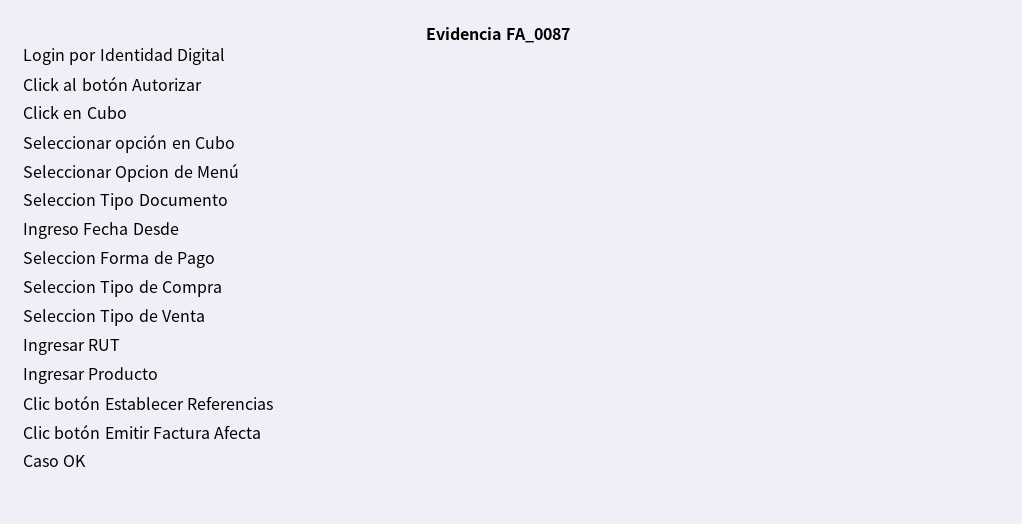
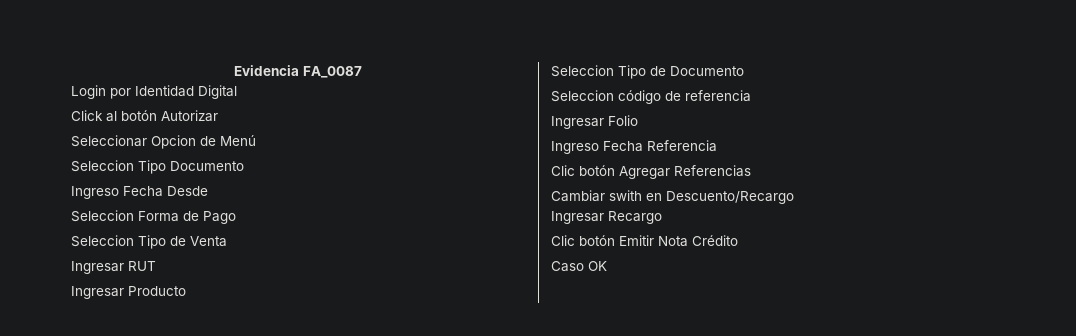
[23,105,127,119] [23,134,235,153] // Click en Cubo // Seleccionar opción en Cubo -> (218, 116) none
[23,280,222,297] // Seleccion Tipo de Compra -> (236, 217) none
[23,395,184,410] // Clic botón Establecer -> [551,65,744,79] [551,90,751,104] [551,115,638,129] [551,140,717,154] [551,165,670,179] // Seleccion Tipo de Documento // Seleccion código de referencia // Ingresar Folio // Ingreso Fecha Referencia // Clic botón Agregar
(273, 403) none -> [551,190,794,204] [551,211,662,224] // Cambiar swith en Descuento/Recargo // Ingresar Recargo
[152,425,262,439] Factura Afecta -> [658,235,738,247] Nota Crédito

